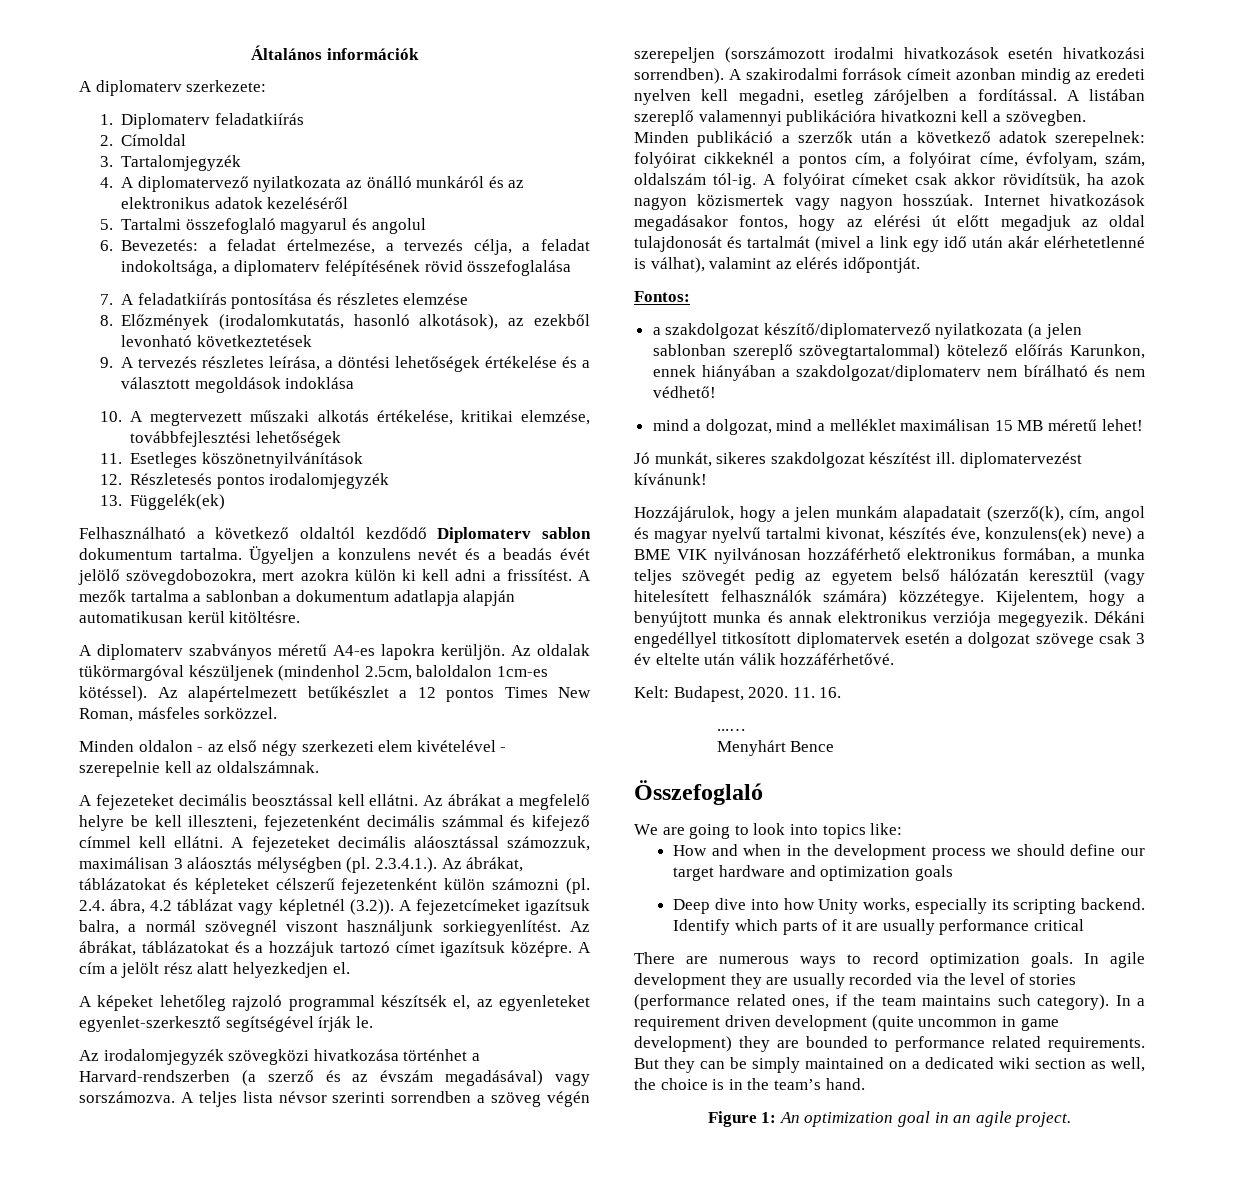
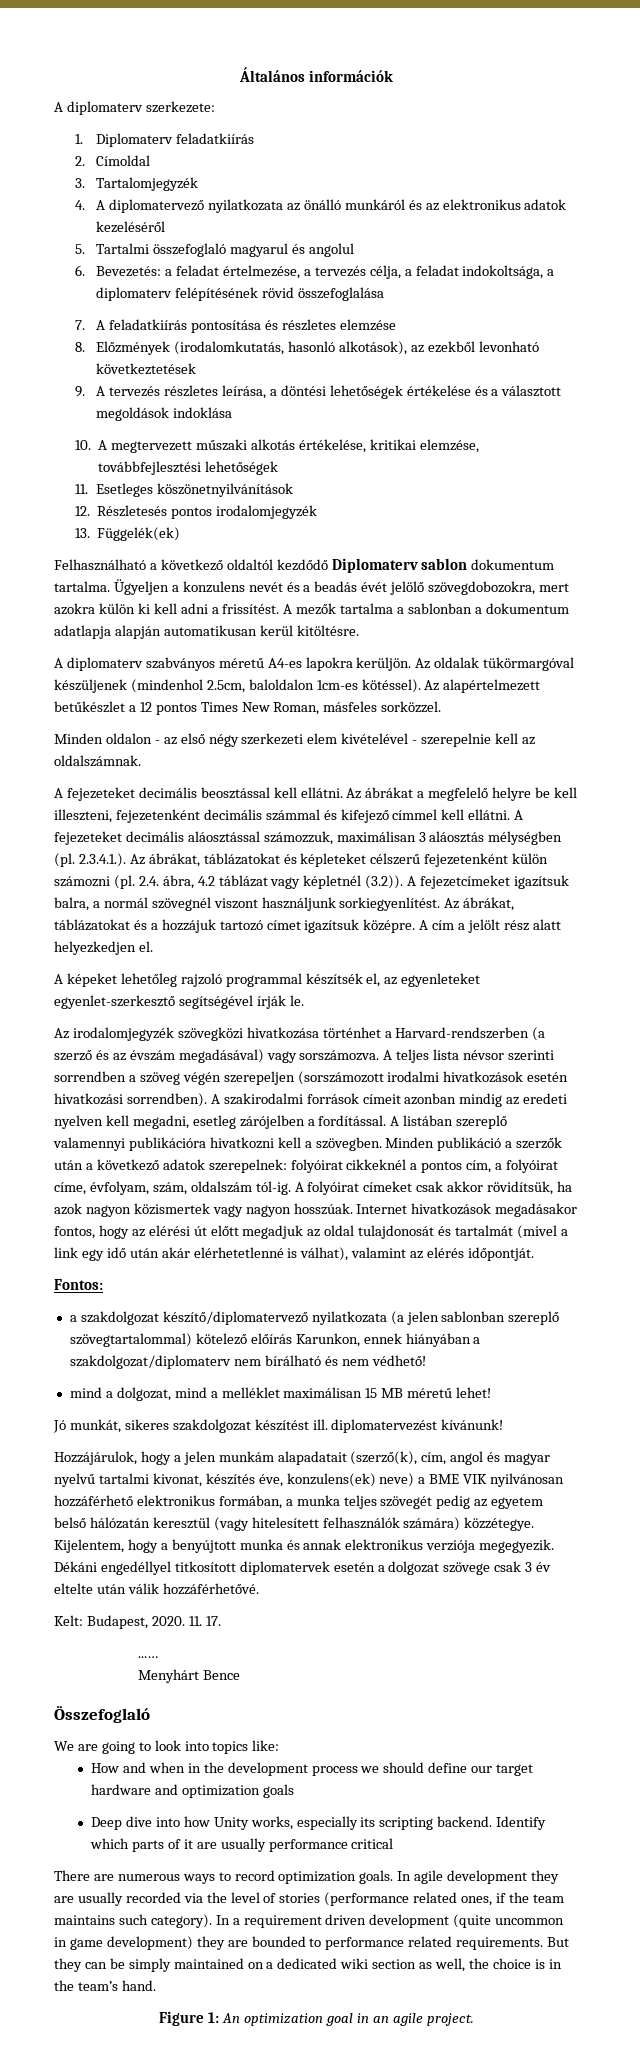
[819,687,842,698] 16. -> [205,1616,221,1626] 17.

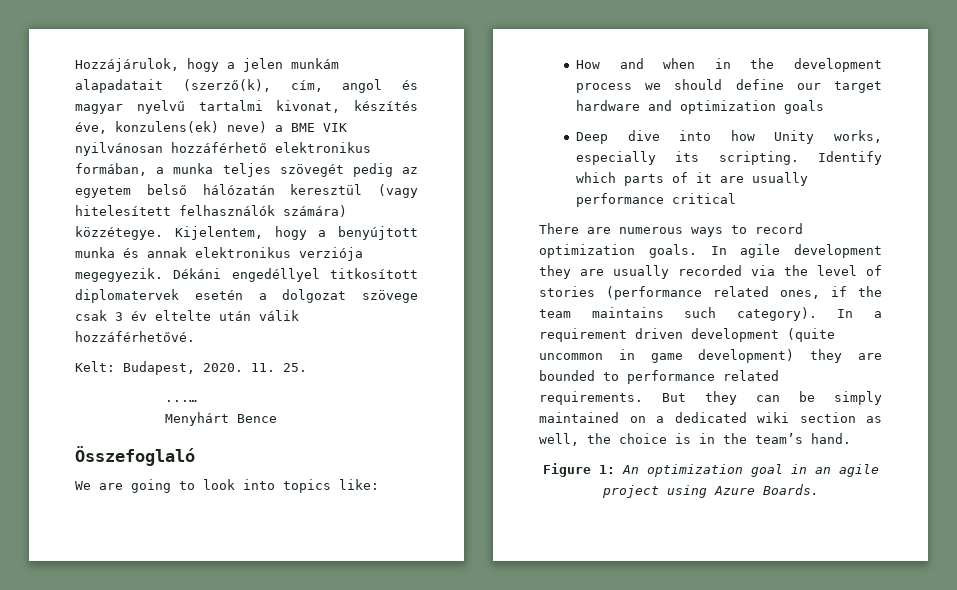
[239,67,393,82] [54,101,215,115] [75,133,255,147] [75,155,151,166] [75,177,199,191] [75,199,567,213] [96,221,166,233] [75,243,354,257] [75,265,555,279] [96,287,384,301] [75,319,396,333] [75,341,539,355] [96,363,197,375] [75,385,562,399] [96,407,233,421] [75,439,479,453] [98,461,279,475] [75,483,294,497] [75,505,318,519] [75,527,181,541] [54,558,555,573] [54,579,570,595] [54,603,569,615] [54,625,359,639] [54,657,575,671] [54,679,541,693] [54,701,442,715] [54,733,535,747] [54,755,141,767] [54,787,577,801] [54,809,524,823] [54,831,563,845] [54,853,549,867] [54,875,570,889] [54,897,515,911] [54,919,561,933] [54,941,153,955] [54,973,481,987] [54,995,304,1009] [54,1027,546,1041] [54,1049,555,1063] [54,1071,569,1085] [54,1093,568,1107] [54,1115,508,1129] [53,1137,563,1151] [54,1159,559,1173] [54,1181,573,1195] [54,1203,578,1217] [54,1225,568,1239] [54,1247,535,1261] [54,1279,103,1290] [69,1311,560,1325] [69,1333,481,1347] [69,1355,426,1369] [69,1387,492,1401] [53,1419,504,1433] Általános információk // A diplomaterv szerkezete: // 1. Diplomaterv feladatkiírás // 2. Címoldal // 3. Tartalomjegyzék // 4. A diplomatervező nyilatkozata az önálló munkáról és az elektronikus adatok kezeléséről // 5. Tartalmi összefoglaló magyarul és angolul // 6. Bevezetés: a feladat értelmezése, a tervezés célja, a feladat indokoltsága, a diplomaterv felépítésének rövid összefoglalása // 7. A feladatkiírás pontosítása és részletes elemzése // 8. Előzmények (irodalomkutatás, hasonló alkotások), az ezekből levonható következtetések // 9. A tervezés részletes leírása, a döntési lehetőségek értékelése és a választott megoldások indoklása // 10. A megtervezett műszaki alkotás értékelése, kritikai elemzése, továbbfejlesztési lehetőségek // 11. Esetleges köszönetnyilvánítások // 12. Részletesés pontos irodalomjegyzék // 13. Függelék(ek) // Felhasználható a következő oldaltól kezdődő Diplomaterv sablon dokumentum tartalma. Ügyeljen a konzulens nevét és a beadás évét jelölő szövegdobozokra, mert azokra külön ki kell adni a frissítést. A mezők tartalma a sablonban a dokumentum adatlapja alapján automatikusan kerül kitöltésre. // A diplomaterv szabványos méretű A4-es lapokra kerüljön. Az oldalak tükörmargóval készüljenek (mindenhol 2.5cm, baloldalon 1cm-es kötéssel). Az alapértelmezett betűkészlet a 12 pontos Times New Roman, másfeles sorközzel. // Minden oldalon - az első négy szerkezeti elem kivételével - szerepelnie kell az oldalszámnak. // A fejezeteket decimális beosztással kell ellátni. Az ábrákat a megfelelő helyre be kell illeszteni, fejezetenként decimális számmal és kifejező címmel kell ellátni. A fejezeteket decimális aláosztással számozzuk, maximálisan 3 aláosztás mélységben (pl. 2.3.4.1.). Az ábrákat, táblázatokat és képleteket célszerű fejezetenként külön számozni (pl. 2.4. ábra, 4.2 táblázat vagy képletnél (3.2)). A fejezetcímeket igazítsuk balra, a normál szövegnél viszont használjunk sorkiegyenlítést. Az ábrákat, táblázatokat és a hozzájuk tartozó címet igazítsuk középre. A cím a jelölt rész alatt helyezkedjen el. // A képeket lehetőleg rajzoló programmal készítsék el, az egyenleteket egyenlet-szerkesztő segítségével írják le. // Az irodalomjegyzék szövegközi hivatkozása történhet a Harvard-rendszerben (a szerző és az évszám megadásával) vagy sorszámozva. A teljes lista névsor szerinti sorrendben a szöveg végén szerepeljen (sorszámozott irodalmi hivatkozások esetén hivatkozási sorrendben). A szakirodalmi források címeit azonban mindig az eredeti nyelven kell megadni, esetleg zárójelben a fordítással. A listában szereplő valamennyi publikációra hivatkozni kell a szövegben. Minden publikáció a szerzők után a következő adatok szerepelnek: folyóirat cikkeknél a pontos cím, a folyóirat címe, évfolyam, szám, oldalszám tól-ig. A folyóirat címeket csak akkor rövidítsük, ha azok nagyon közismertek vagy nagyon hosszúak. Internet hivatkozások megadásakor fontos, hogy az elérési út előtt megadjuk az oldal tulajdonosát és tartalmát (mivel a link egy idő után akár elérhetetlenné is válhat), valamint az elérés időpontját. // Fontos: // a szakdolgozat készítő/diplomatervező nyilatkozata (a jelen sablonban szereplő szövegtartalommal) kötelező előírás Karunkon, ennek hiányában a szakdolgozat/diplomaterv nem bírálható és nem védhető! // mind a dolgozat, mind a melléklet maximálisan 15 MB méretű lehet! // Jó munkát, sikeres szakdolgozat készítést ill. diplomatervezést kívánunk! // -> (75, 65) none
[205,1616,221,1626] 17. -> [283,363,307,372] 25.
[379,1816,493,1830] scripting backend. -> [718,151,799,165] scripting.
[426,2013,474,2026] project. -> [601,484,819,498] project using Azure Boards.

